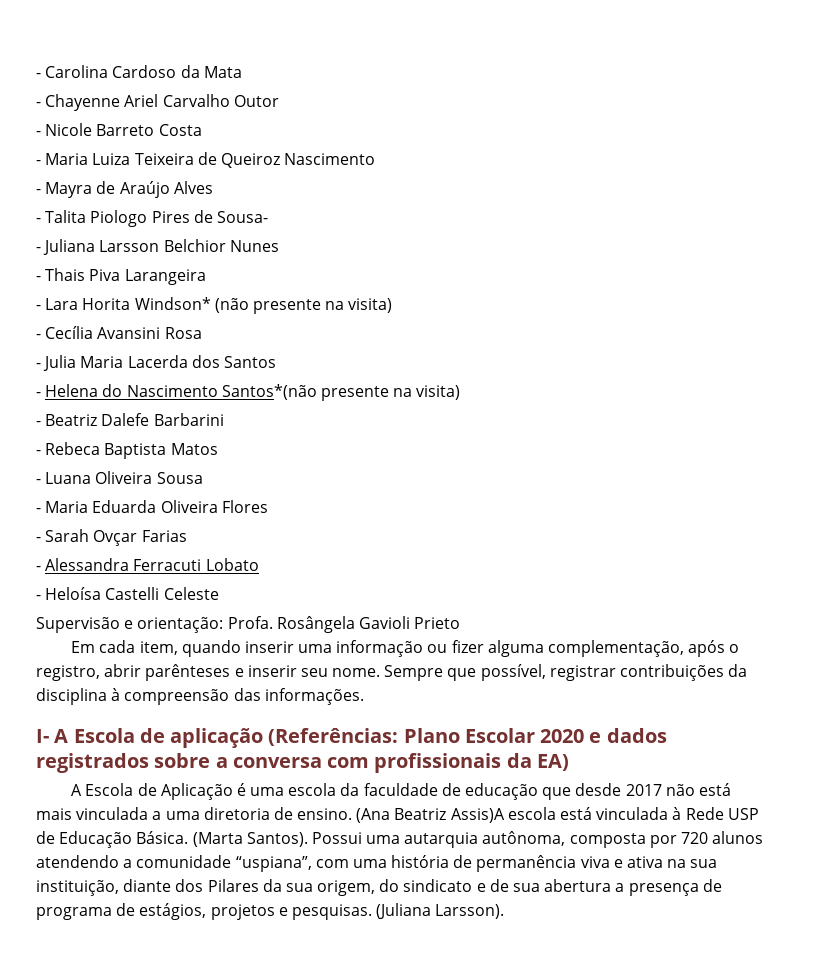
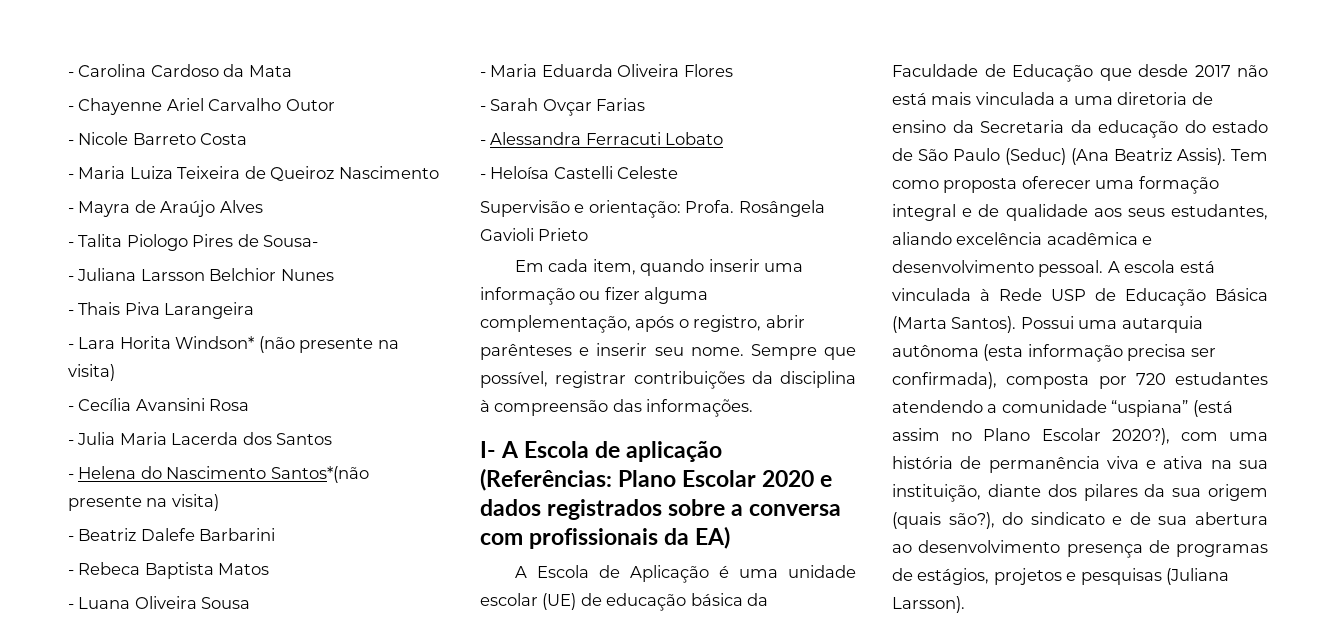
[288,783,539,800] escola da faculdade de educação -> [788,565,856,578] [480,593,769,611] [892,64,1093,82] unidade escolar (UE) de educação básica da Faculdade de Educação
[297,808,505,823] ensino. (Ana Beatriz Assis)A -> [892,120,1268,138] [892,148,1268,165] [892,176,1219,194] [892,204,1268,221] [892,232,1153,245] [892,260,1120,277] ensino da Secretaria da educação do estado de São Paulo (Seduc) (Ana Beatriz Assis). Tem como proposta oferecer uma formação integral e de qualidade aos seus estudantes, aliando excelência acadêmica e desenvolvimento pessoal. A
[136,831,189,844] Básica. -> [1215,288,1268,301] Básica
[482,831,566,846] autônoma, -> [892,344,1216,362] [892,372,997,389] autônoma (esta informação precisa ser confirmada),
[712,831,764,844] alunos -> [1175,372,1268,385] estudantes
[235,856,312,872] “uspiana”, -> [1111,400,1233,417] [892,428,1170,445] “uspiana” (está assim no Plano Escolar 2020?),
[207,879,259,892] Pilares -> [1083,484,1138,501] pilares
[317,880,376,896] origem, -> [1208,484,1268,501] [892,512,995,529] origem (quais são?),
[615,883,625,892] a -> [892,540,1061,553] ao desenvolvimento
[36,907,112,920] programa -> [1176,544,1268,557] programas
[291,904,372,920] pesquisas. -> [1080,568,1162,585] pesquisas

